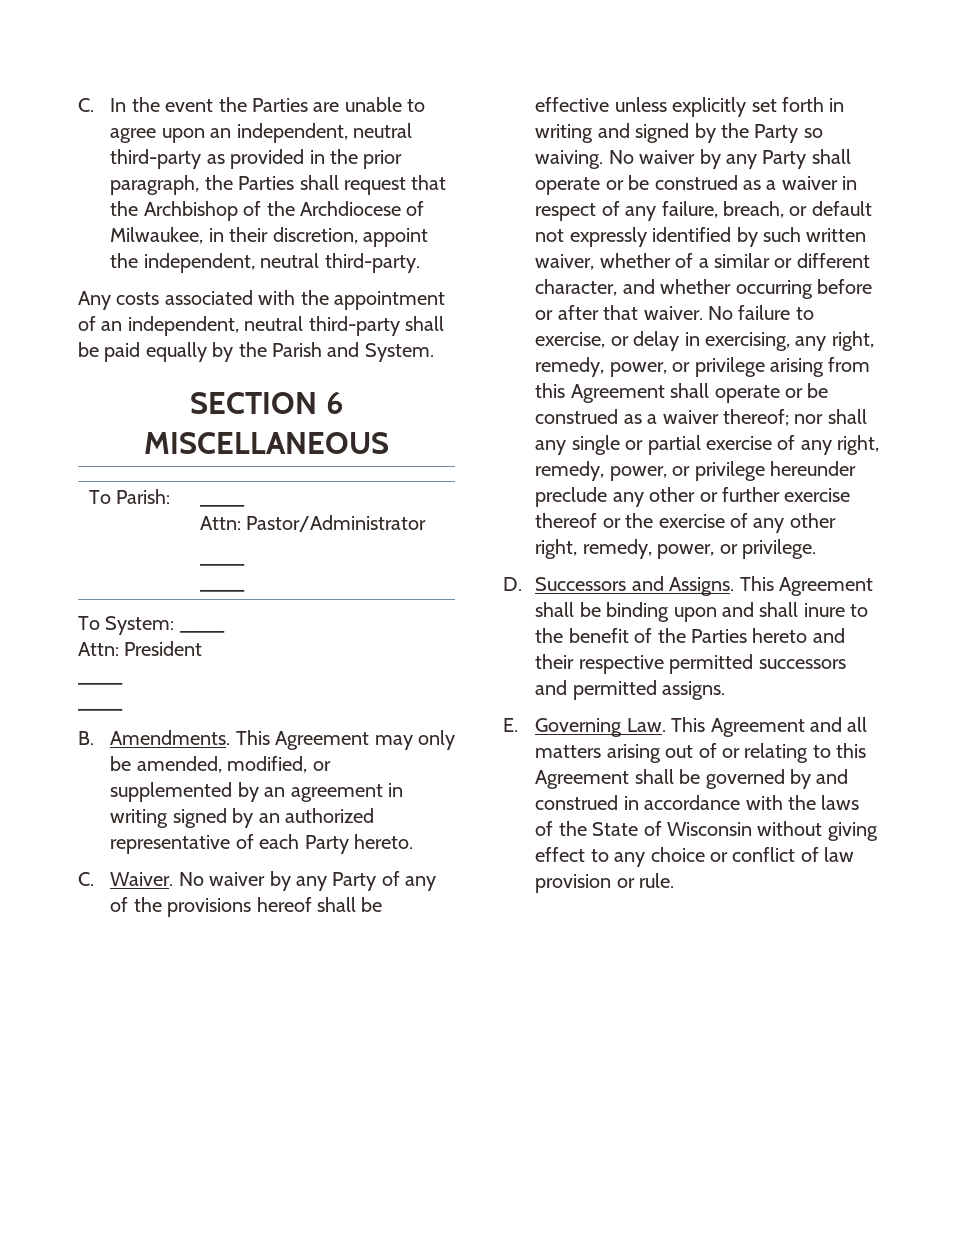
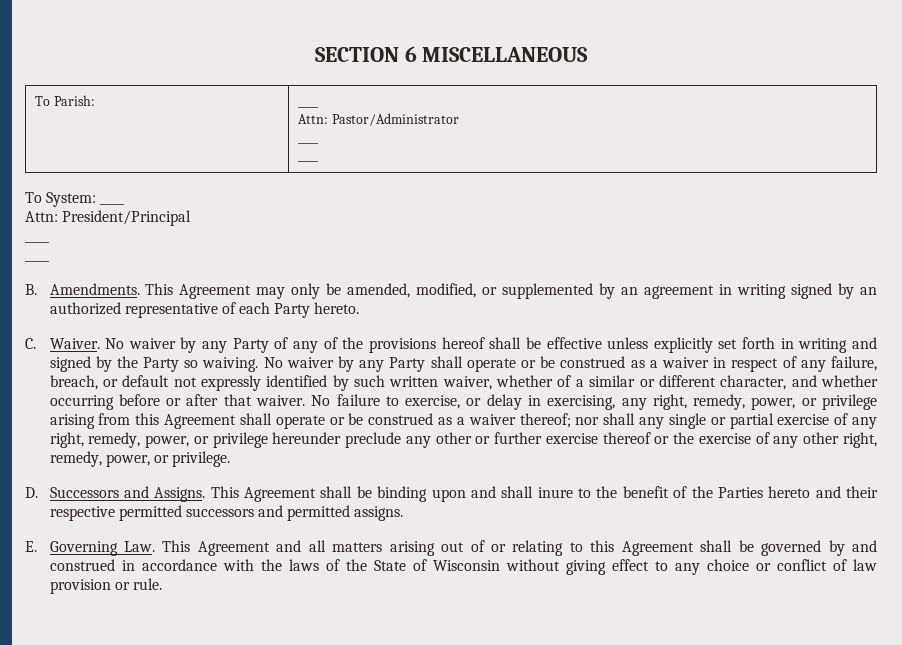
[78,97,426,112] [110,123,412,143] [110,149,403,169] [110,175,447,195] [110,201,425,221] [110,227,428,247] [110,253,420,273] [78,290,445,310] [78,316,444,336] [78,342,434,362] C. In the event the Parties are unable to agree upon an independent, neutral third-party as provided in the prior paragraph, the Parties shall request that the Archbishop of the Archdiocese of Milwaukee, in their discretion, appoint the independent, neutral third-party. // Any costs associated with the appointment of an independent, neutral third-party shall be paid equally by the Parish and System. // -> (314, 54) none
[124,641,203,656] President -> [62,210,192,226] President/Principal

